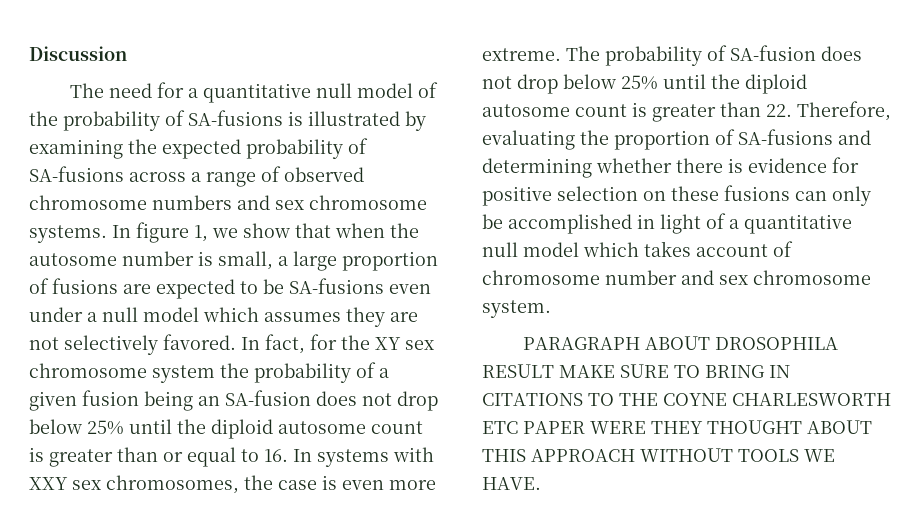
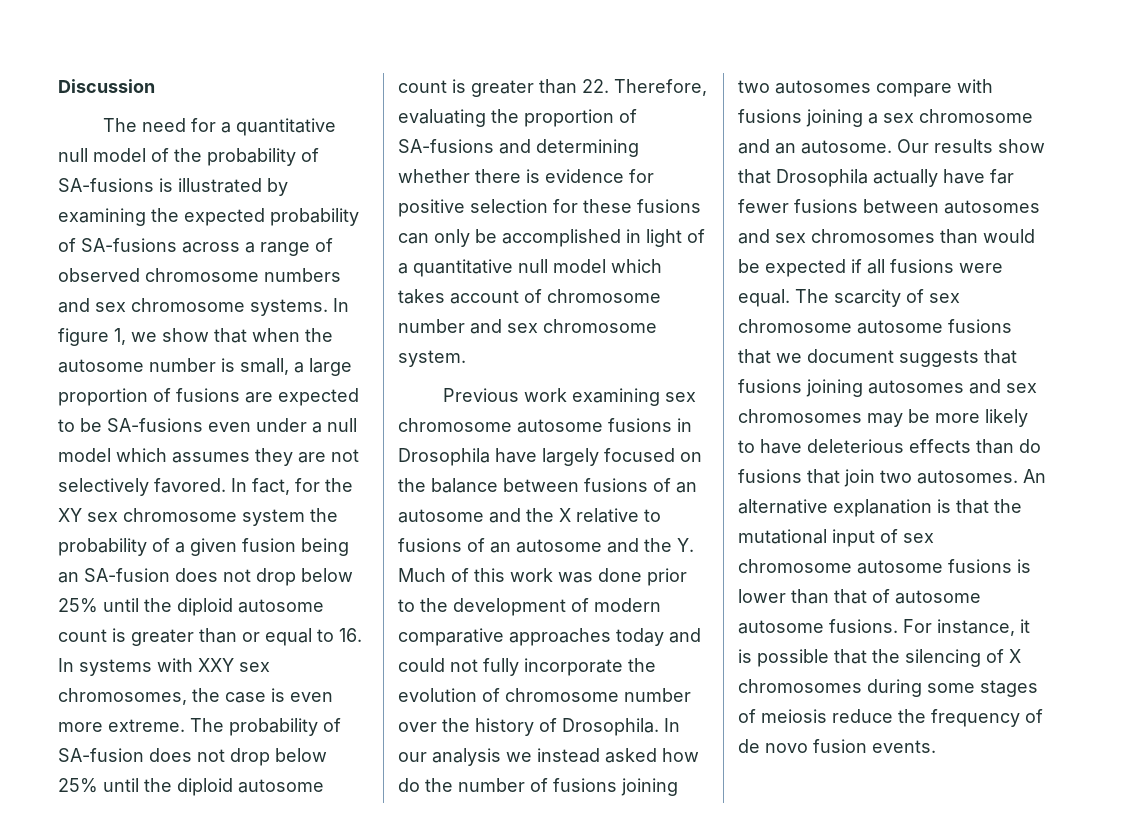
[643,191,666,201] on -> [553,199,578,213] for
[523,336,839,350] [482,364,790,378] [482,393,891,406] [482,420,872,434] [482,448,835,462] [482,477,541,490] PARAGRAPH ABOUT DROSOPHILA RESULT MAKE SURE TO BRING IN CITATIONS TO THE COYNE CHARLESWORTH ETC PAPER WERE THEY THOUGHT ABOUT THIS APPROACH WITHOUT TOOLS WE HAVE. -> [443,388,697,406] [398,418,692,433] [398,448,702,466] [398,478,697,493] [398,508,661,523] [398,538,694,553] [398,568,687,586] [398,598,661,616] [398,628,701,646] [398,658,656,676] [398,688,691,702] [398,718,680,736] [398,748,699,766] [398,778,678,796] [738,79,993,97] [738,109,1033,127] [738,139,1045,154] [738,169,1014,187] [738,199,1040,214] [738,229,1035,244] [738,259,1003,277] [738,289,960,307] [738,319,1012,334] [738,349,1017,367] [738,379,1037,397] [738,409,1028,427] [738,439,1041,454] [738,469,1046,487] [738,499,1022,517] [738,529,934,547] [738,559,1031,574] [738,589,981,604] [738,619,1030,636] [738,649,1021,667] [738,679,1038,697] [738,709,1043,727] [738,739,936,753] Previous work examining sex chromosome autosome fusions in Drosophila have largely focused on the balance between fusions of an autosome and the X relative to fusions of an autosome and the Y. Much of this work was done prior to the development of modern comparative approaches today and could not fully incorporate the evolution of chromosome number over the history of Drosophila. In our analysis we instead asked how do the number of fusions joining two autosomes compare with fusions joining a sex chromosome and an autosome. Our results show that Drosophila actually have far fewer fusions between autosomes and sex chromosomes than would be expected if all fusions were equal. The scarcity of sex chromosome autosome fusions that we document suggests that fusions joining autosomes and sex chromosomes may be more likely to have deleterious effects than do fusions that join two autosomes. An alternative explanation is that the mutational input of sex chromosome autosome fusions is lower than that of autosome autosome fusions. For instance, it is possible that the silencing of X chromosomes during some stages of meiosis reduce the frequency of de novo fusion events.

